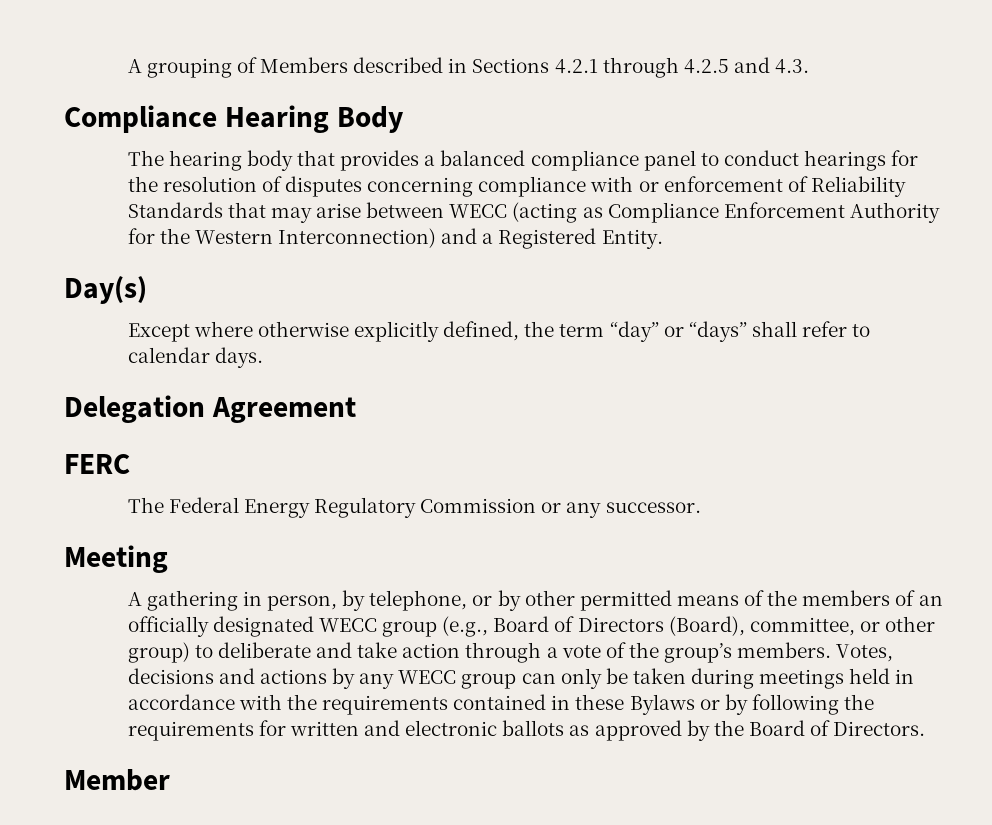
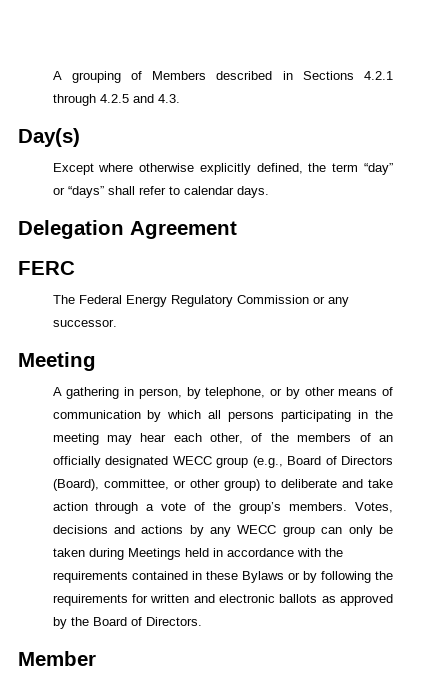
[64,105,403,133] [127,150,919,171] [127,176,906,197] [127,202,940,223] [127,228,663,249] // Compliance Hearing Body // The hearing body that provides a balanced compliance panel to conduct hearings for the resolution of disputes concerning compliance with or enforcement of Reliability Standards that may arise between WECC (acting as Compliance Enforcement Authority for the Western Interconnection) and a Registered Entity. -> (180, 98) none
[579,590,672,611] permitted -> (335, 391) none
(765, 598) none -> [52,410,393,422] [52,433,263,445] communication by which all persons participating in the meeting may hear each other, of
[759,669,845,689] meetings -> [127,548,181,560] Meetings

